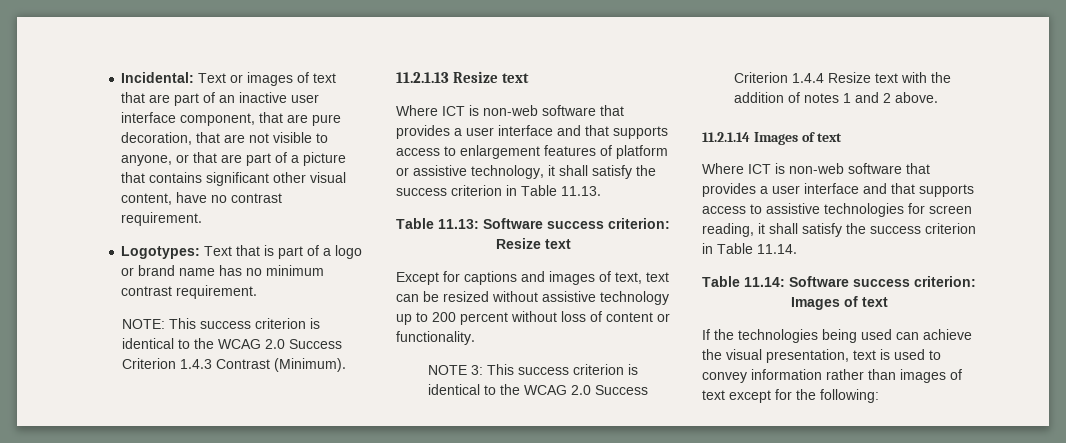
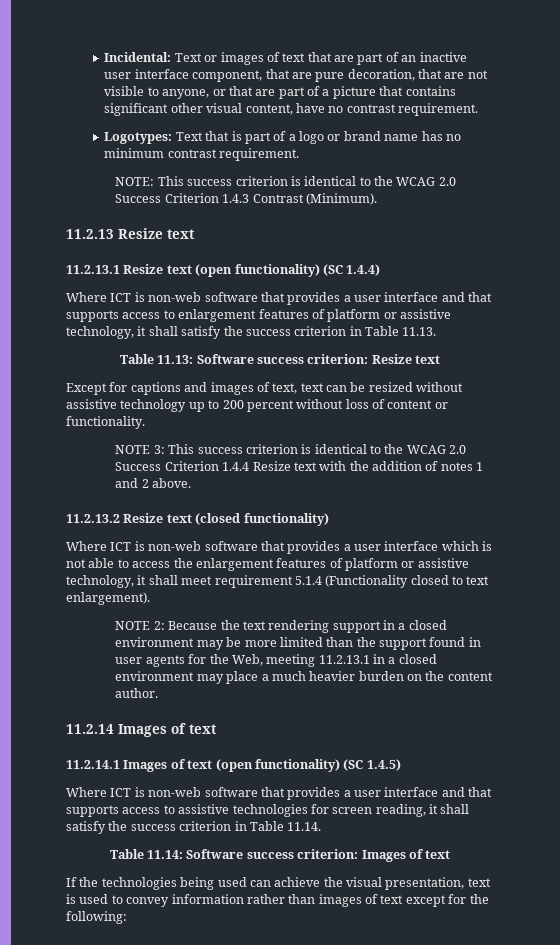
[396,71,530,83] 11.2.1.13 Resize text -> [66,228,195,239] [66,264,381,277] 11.2.13 Resize text // 11.2.13.1 Resize text (open functionality) (SC 1.4.4)
[702,132,843,145] 11.2.1.14 Images of text -> [66,513,329,526] [66,541,493,554] [66,558,469,571] [66,575,490,588] [66,592,150,605] [115,620,447,633] [115,637,481,650] [115,654,437,667] [115,671,493,684] [115,688,159,698] [66,723,217,737] [66,759,401,772] 11.2.13.2 Resize text (closed functionality) // Where ICT is non-web software that provides a user interface which is not able to access the enlargement features of platform or assistive technology, it shall meet requirement 5.1.4 (Functionality closed to text enlargement). // NOTE 2: Because the text rendering support in a closed environment may be more limited than the support found in user agents for the Web, meeting 11.2.13.1 in a closed environment may place a much heavier burden on the content author. // 11.2.14 Images of text // 11.2.14.1 Images of text (open functionality) (SC 1.4.5)

